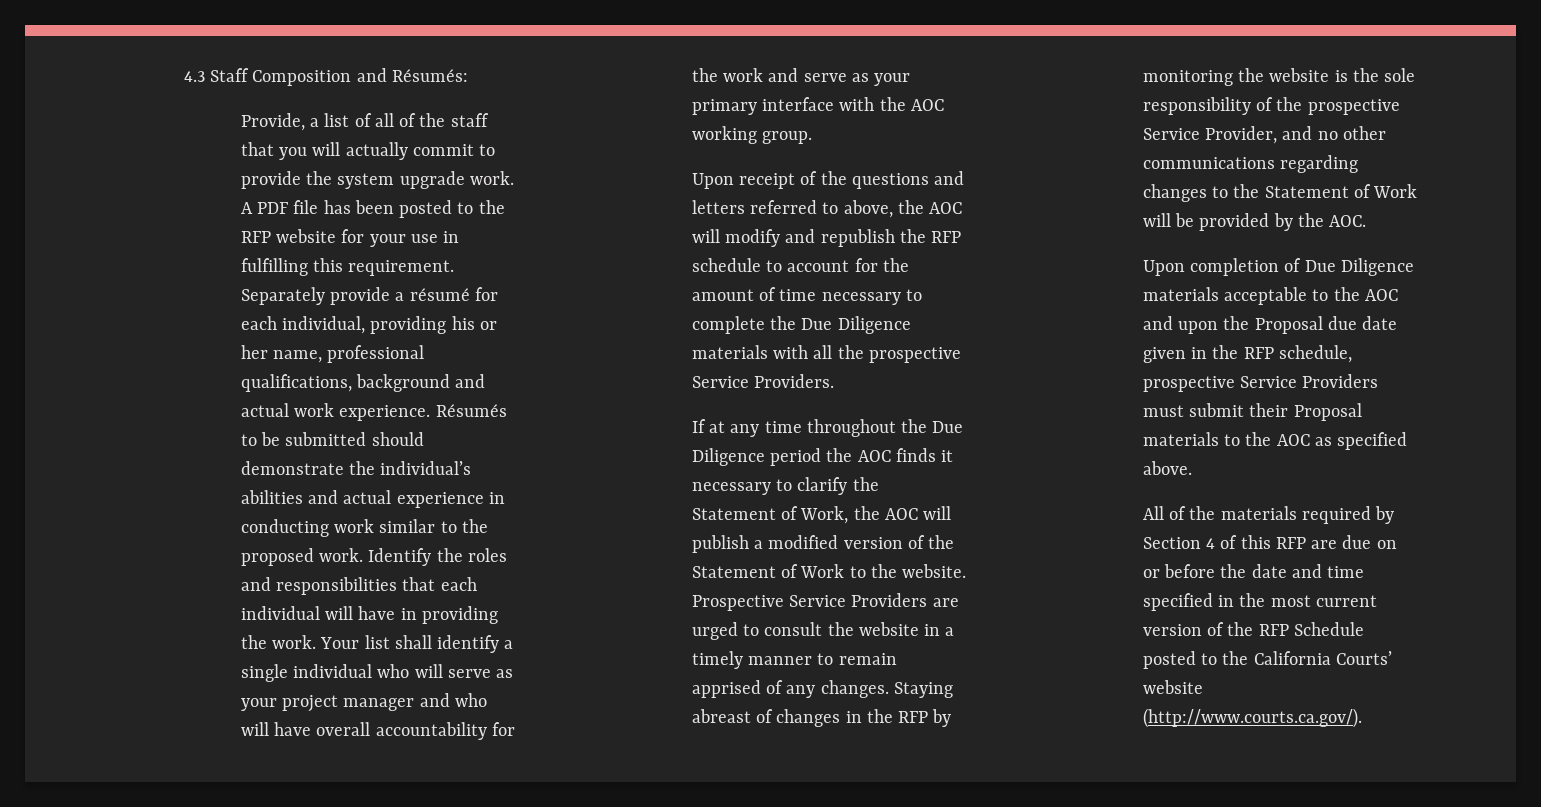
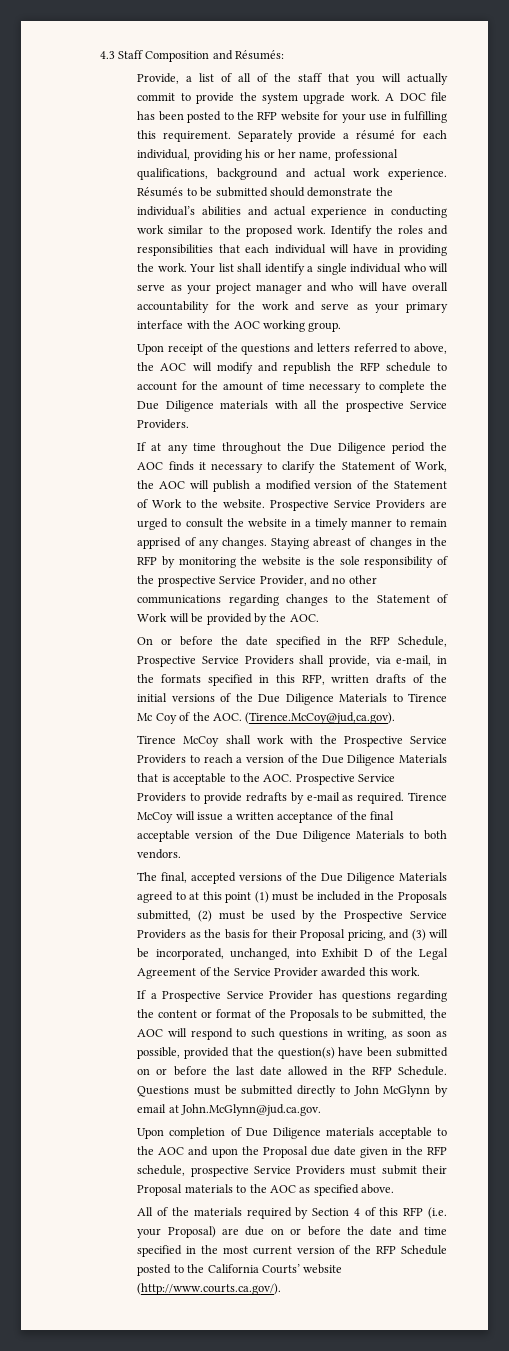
[257,202,289,214] PDF -> [399,93,426,101] DOC
(1367, 221) none -> [137,636,447,648] [137,655,447,667] [137,674,447,686] [137,693,447,705] [137,712,396,724] [137,735,447,747] [137,754,447,766] [137,773,395,785] [137,792,447,804] [137,811,395,823] [137,830,447,842] [137,849,182,859] [137,872,447,884] [137,891,448,903] [137,910,447,922] [137,929,448,941] [137,948,448,960] [137,967,420,979] [137,990,447,1002] [137,1009,448,1021] [137,1028,447,1040] [137,1047,448,1059] [137,1066,447,1076] [137,1085,448,1097] [137,1104,322,1116] // On or before the date specified in the RFP Schedule, Prospective Service Providers shall provide, via e-mail, in the formats specified in this RFP, written drafts of the initial versions of the Due Diligence Materials to Tirence Mc Coy of the AOC. (Tirence.McCoy@jud,ca.gov). // Tirence McCoy shall work with the Prospective Service Providers to reach a version of the Due Diligence Materials that is acceptable to the AOC. Prospective Service Providers to provide redrafts by e-mail as required. Tirence McCoy will issue a written acceptance of the final acceptable version of the Due Diligence Materials to both vendors. // The final, accepted versions of the Due Diligence Materials agreed to at this point (1) must be included in the Proposals submitted, (2) must be used by the Prospective Service Providers as the basis for their Proposal pricing, and (3) will be incorporated, unchanged, into Exhibit D of the Legal Agreement of the Service Provider awarded this work. // If a Prospective Service Provider has questions regarding the content or format of the Proposals to be submitted, the AOC will respond to such questions in writing, as soon as possible, provided that the question(s) have been submitted on or before the last date allowed in the RFP Schedule. Questions must be submitted directly to John McGlynn by email at John.McGlynn@jud.ca.gov.
(1306, 543) none -> [427,1207,447,1219] [137,1226,216,1238] (i.e. your Proposal)

